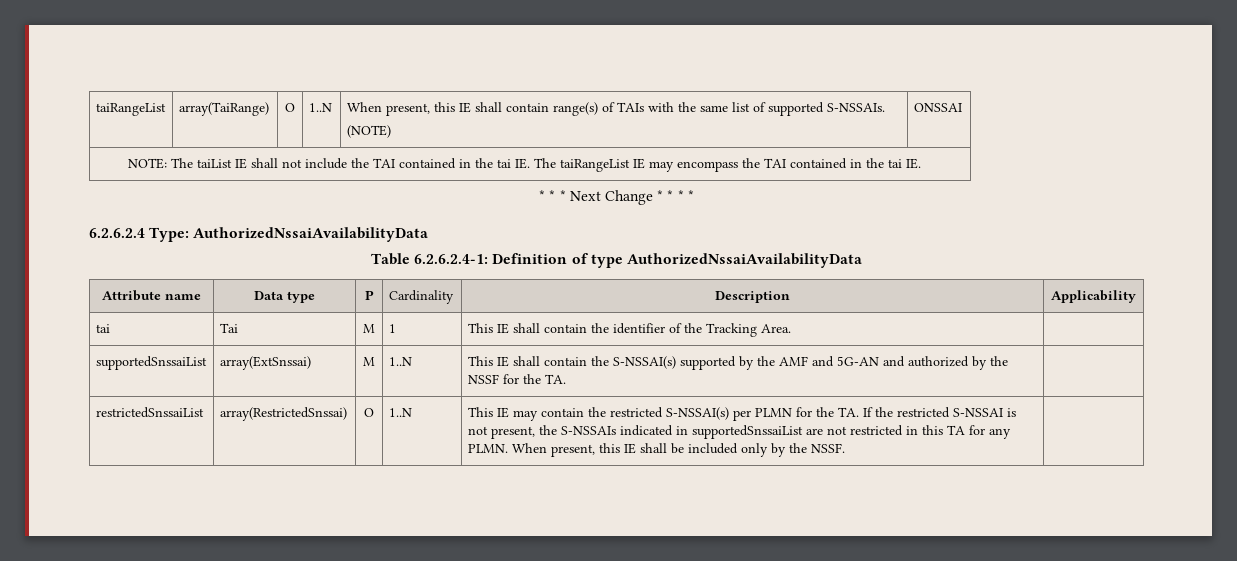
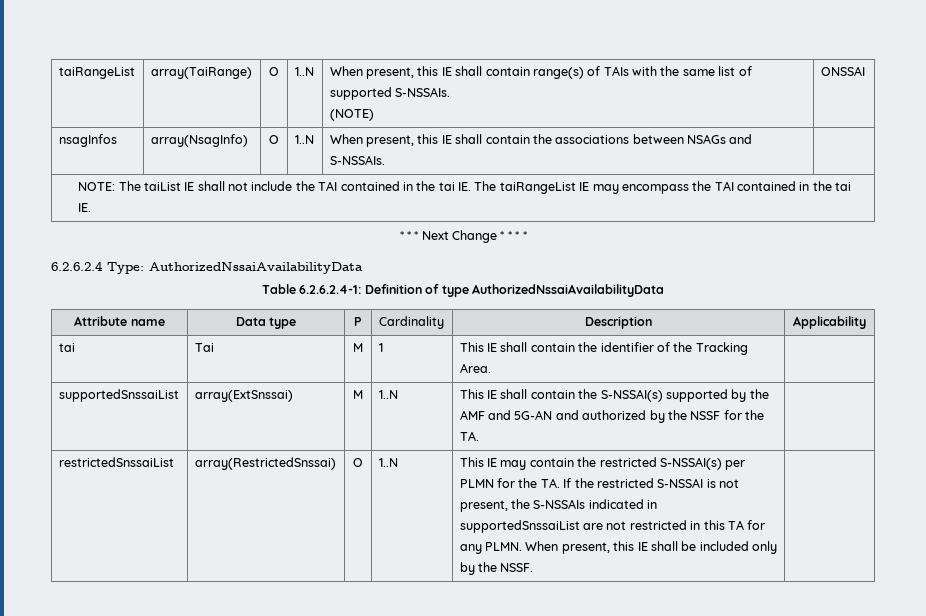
(962, 107) none -> [58,134,117,147] [150,134,248,147] [269,135,279,144] [294,135,314,144] [329,134,753,147] [329,155,385,165] // nsagInfos | array(NsagInfo) | O | 1..N | When present, this IE shall contain the associations between NSAGs and S-NSSAIs. |

